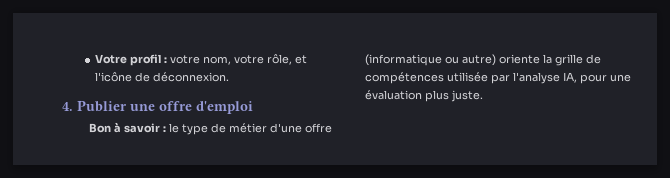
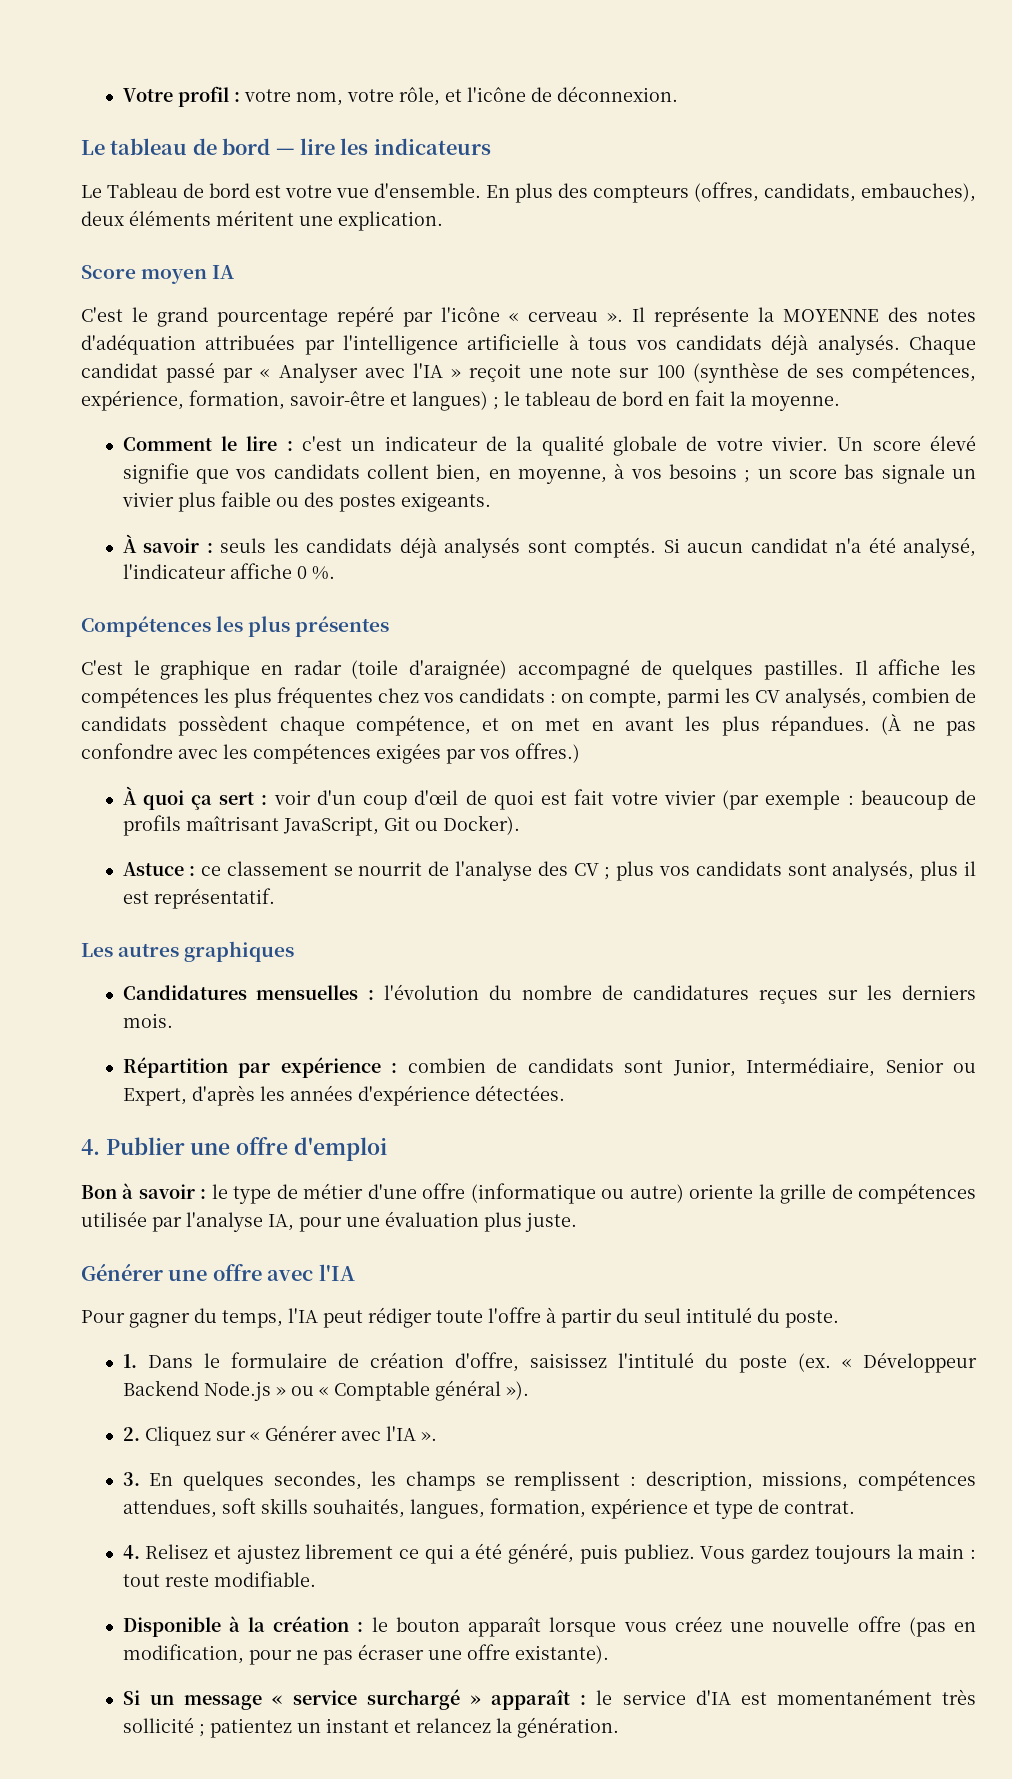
(229, 77) none -> [81,138,491,155] [81,182,976,203] [81,210,443,231] [81,265,235,284] [81,306,976,327] [81,334,977,355] [81,362,976,383] [81,390,840,411] [122,435,976,456] [122,463,976,484] [121,491,491,512] [122,534,976,558] [122,563,335,580] [81,616,390,637] [81,659,977,680] [81,687,976,708] [81,714,977,736] [81,743,580,764] [122,786,976,810] [122,815,520,836] [122,860,976,881] [122,888,275,909] [81,941,295,962] [122,984,976,1004] [122,1013,173,1028] [122,1057,976,1078] [122,1085,565,1106] // Le tableau de bord — lire les indicateurs // Le Tableau de bord est votre vue d'ensemble. En plus des compteurs (offres, candidats, embauches), deux éléments méritent une explication. // Score moyen IA // C'est le grand pourcentage repéré par l'icône « cerveau ». Il représente la MOYENNE des notes d'adéquation attribuées par l'intelligence artificielle à tous vos candidats déjà analysés. Chaque candidat passé par « Analyser avec l'IA » reçoit une note sur 100 (synthèse de ses compétences, expérience, formation, savoir-être et langues) ; le tableau de bord en fait la moyenne. // Comment le lire : c'est un indicateur de la qualité globale de votre vivier. Un score élevé signifie que vos candidats collent bien, en moyenne, à vos besoins ; un score bas signale un vivier plus faible ou des postes exigeants. // À savoir : seuls les candidats déjà analysés sont comptés. Si aucun candidat n'a été analysé, l'indicateur affiche 0 %. // Compétences les plus présentes // C'est le graphique en radar (toile d'araignée) accompagné de quelques pastilles. Il affiche les compétences les plus fréquentes chez vos candidats : on compte, parmi les CV analysés, combien de candidats possèdent chaque compétence, et on met en avant les plus répandues. (À ne pas confondre avec les compétences exigées par vos offres.) // À quoi ça sert : voir d'un coup d'œil de quoi est fait votre vivier (par exemple : beaucoup de profils maîtrisant JavaScript, Git ou Docker). // Astuce : ce classement se nourrit de l'analyse des CV ; plus vos candidats sont analysés, plus il est représentatif. // Les autres graphiques // Candidatures mensuelles : l'évolution du nombre de candidatures reçues sur les derniers mois. // Répartition par expérience : combien de candidats sont Junior, Intermédiaire, Senior ou Expert, d'après les années d'expérience détectées.
(483, 96) none -> [81,1263,355,1281] [81,1307,839,1328] [122,1352,977,1373] [122,1380,529,1401] [122,1425,437,1446] [122,1470,977,1491] [122,1498,855,1519] [122,1543,977,1564] [122,1571,316,1587] [122,1616,976,1637] [122,1644,609,1665] [122,1689,977,1710] [122,1717,619,1738] // Générer une offre avec l'IA // Pour gagner du temps, l'IA peut rédiger toute l'offre à partir du seul intitulé du poste. // 1. Dans le formulaire de création d'offre, saisissez l'intitulé du poste (ex. « Développeur Backend Node.js » ou « Comptable général »). // 2. Cliquez sur « Générer avec l'IA ». // 3. En quelques secondes, les champs se remplissent : description, missions, compétences attendues, soft skills souhaités, langues, formation, expérience et type de contrat. // 4. Relisez et ajustez librement ce qui a été généré, puis publiez. Vous gardez toujours la main : tout reste modifiable. // Disponible à la création : le bouton apparaît lorsque vous créez une nouvelle offre (pas en modification, pour ne pas écraser une offre existante). // Si un message « service surchargé » apparaît : le service d'IA est momentanément très sollicité ; patientez un instant et relancez la génération.

